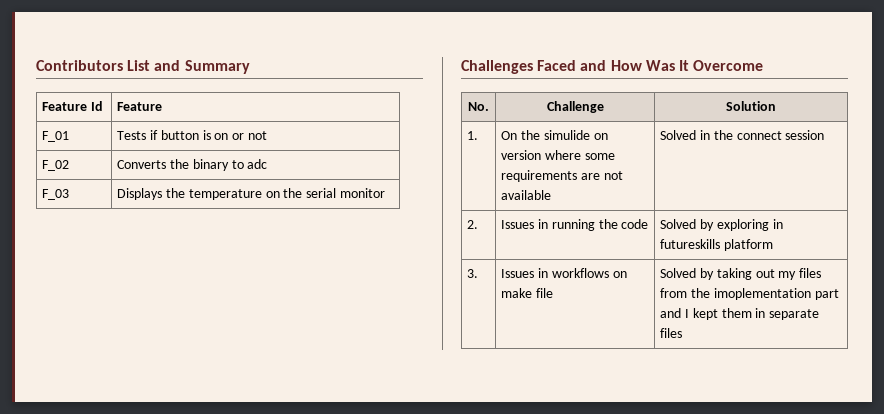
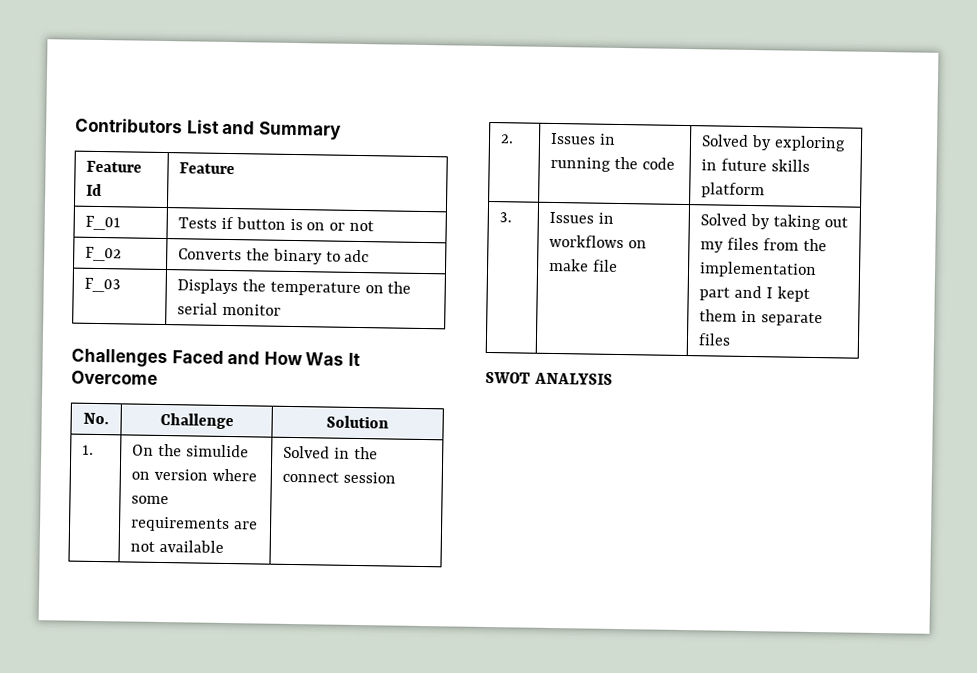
[660,239,721,249] futureskills -> [721,158,810,172] future skills
[713,288,811,300] imoplementation -> [699,261,818,279] implementation
(683, 333) none -> [485,371,613,385] // SWOT ANALYSIS

